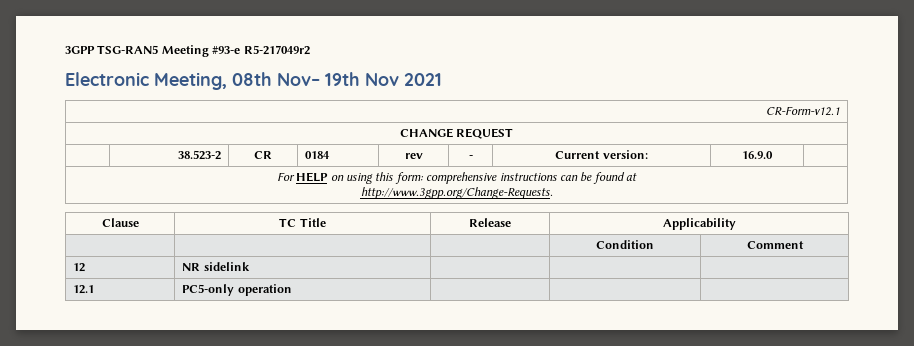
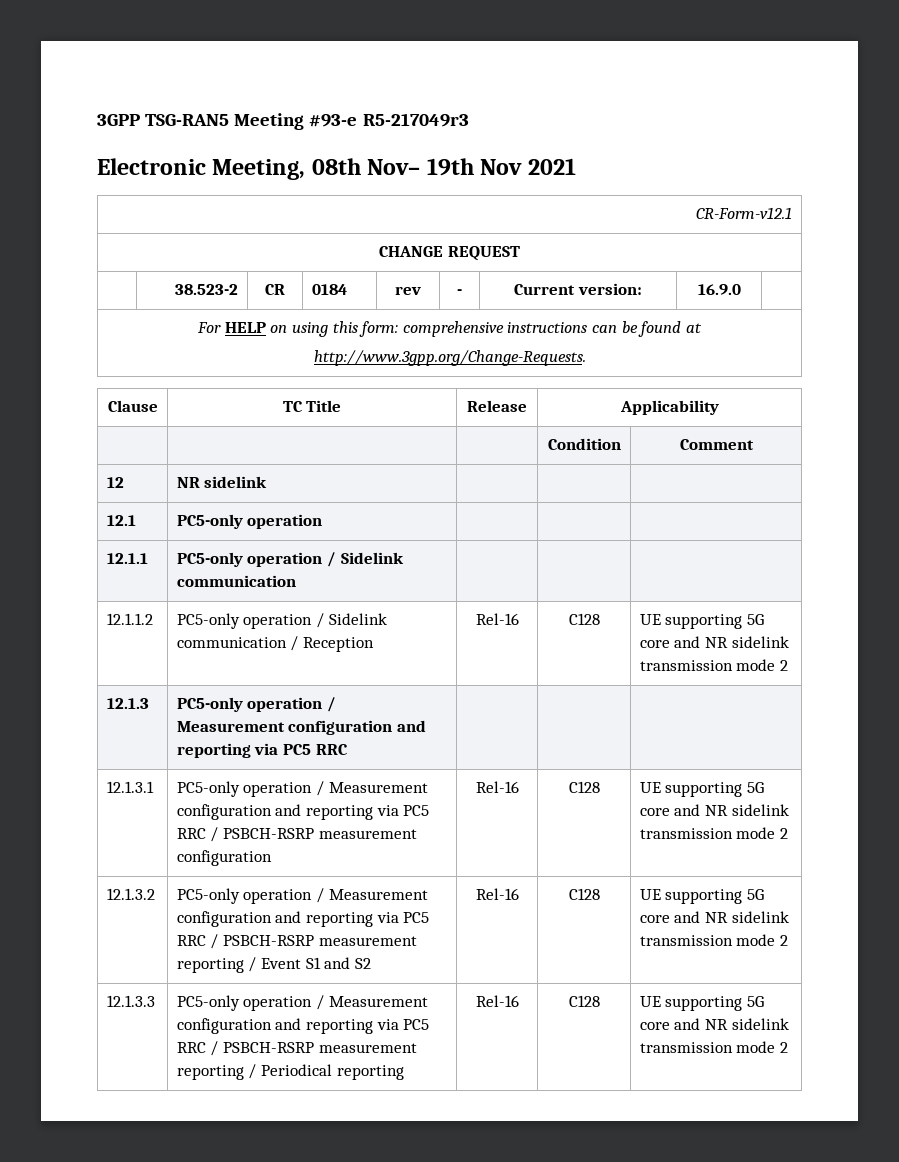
[243,45,310,55] R5-217049r2 -> [362,113,469,127] R5-217049r3
(292, 290) none -> [106,553,148,564] [176,552,404,567] [176,575,296,587] [106,613,153,625] [176,613,387,629] [176,636,374,652] [475,613,519,625] [568,613,600,625] [639,614,764,629] [639,636,789,648] [639,659,788,671] [106,698,149,709] [176,697,336,712] [176,720,426,735] [176,743,348,758] [106,781,154,793] [176,781,428,797] [176,804,430,820] [176,827,417,842] [176,850,272,866] [475,781,519,793] [568,781,600,793] [639,782,764,797] [639,804,789,816] [639,827,788,839] [106,888,155,900] [176,888,428,904] [176,911,430,927] [176,934,417,949] [176,957,371,973] [475,888,519,900] [568,888,600,900] [639,889,764,904] [639,911,789,923] [639,934,788,946] [106,995,155,1007] [176,995,428,1011] [176,1018,430,1034] [176,1041,417,1056] [176,1064,404,1080] [475,995,519,1007] [568,995,600,1007] [639,996,764,1011] [639,1018,789,1030] [639,1041,788,1053] // 12.1.1 | PC5-only operation / Sidelink communication | | | // 12.1.1.2 | PC5-only operation / Sidelink communication / Reception | Rel-16 | C128 | UE supporting 5G core and NR sidelink transmission mode 2 // 12.1.3 | PC5-only operation / Measurement configuration and reporting via PC5 RRC | | | // 12.1.3.1 | PC5-only operation / Measurement configuration and reporting via PC5 RRC / PSBCH-RSRP measurement configuration | Rel-16 | C128 | UE supporting 5G core and NR sidelink transmission mode 2 // 12.1.3.2 | PC5-only operation / Measurement configuration and reporting via PC5 RRC / PSBCH-RSRP measurement reporting / Event S1 and S2 | Rel-16 | C128 | UE supporting 5G core and NR sidelink transmission mode 2 // 12.1.3.3 | PC5-only operation / Measurement configuration and reporting via PC5 RRC / PSBCH-RSRP measurement reporting / Periodical reporting | Rel-16 | C128 | UE supporting 5G core and NR sidelink transmission mode 2

